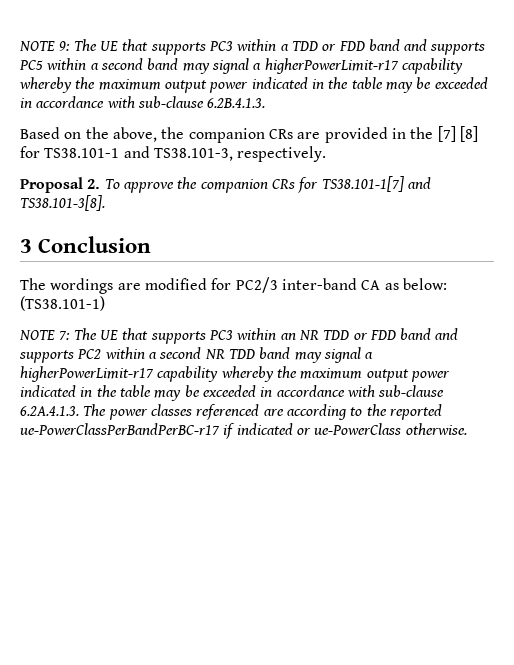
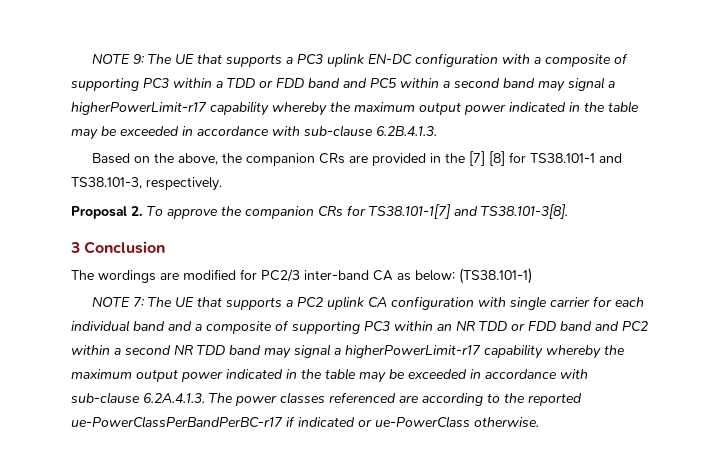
(206, 48) none -> [286,53,629,67] [71,78,139,91] a PC3 uplink EN-DC configuration with a composite of supporting
[430,42,486,55] supports -> (367, 83) none
(206, 337) none -> [286,296,645,310] [71,320,360,334] a PC2 uplink CA configuration with single carrier for each individual band and a composite of supporting
[19,350,74,363] supports -> (619, 326) none

